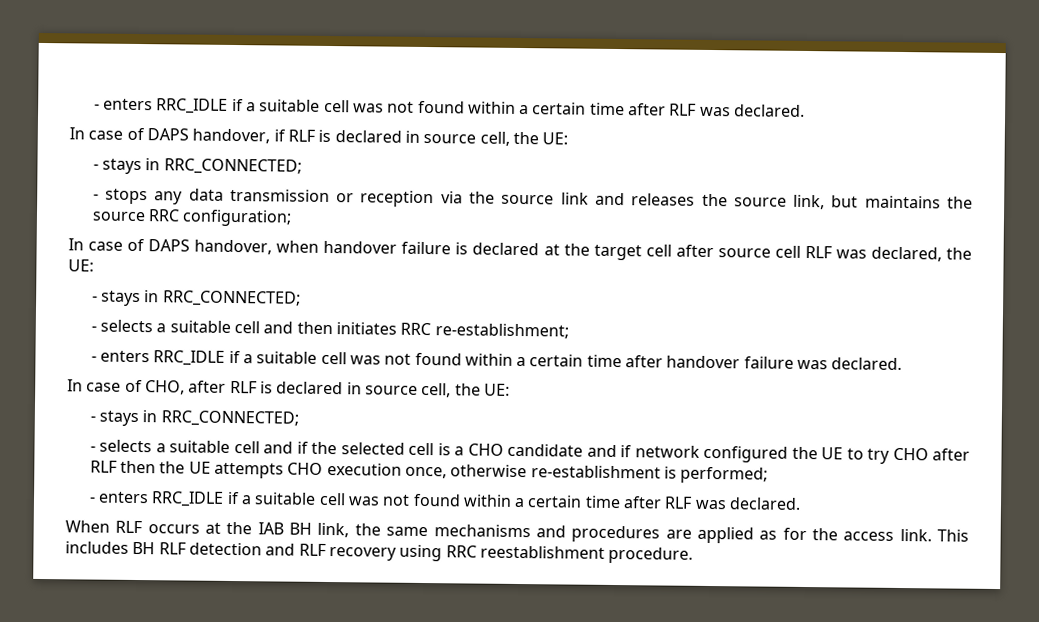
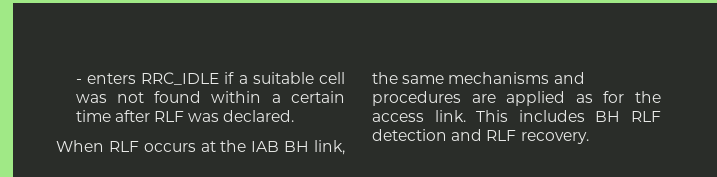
[69,127,569,146] [92,158,302,175] [92,188,974,210] [91,209,293,227] [68,238,972,262] [68,259,94,272] [91,290,301,307] [90,319,569,339] [90,350,903,371] [67,379,510,398] [89,410,299,427] [89,439,971,464] [89,460,769,484] [88,491,802,510] // In case of DAPS handover, if RLF is declared in source cell, the UE: // - stays in RRC_CONNECTED; // - stops any data transmission or reception via the source link and releases the source link, but maintains the source RRC configuration; // In case of DAPS handover, when handover failure is declared at the target cell after source cell RLF was declared, the UE: // - stays in RRC_CONNECTED; // - selects a suitable cell and then initiates RRC re-establishment; // - enters RRC_IDLE if a suitable cell was not found within a certain time after handover failure was declared. // In case of CHO, after RLF is declared in source cell, the UE: // - stays in RRC_CONNECTED; // - selects a suitable cell and if the selected cell is a CHO candidate and if network configured the UE to try CHO after RLF then the UE attempts CHO execution once, otherwise re-establishment is performed; // - enters RRC_IDLE if a suitable cell was not found within a certain time after RLF was declared. -> (295, 116) none
[328,544,694,564] recovery using RRC reestablishment procedure. -> [520,132,589,144] recovery.

